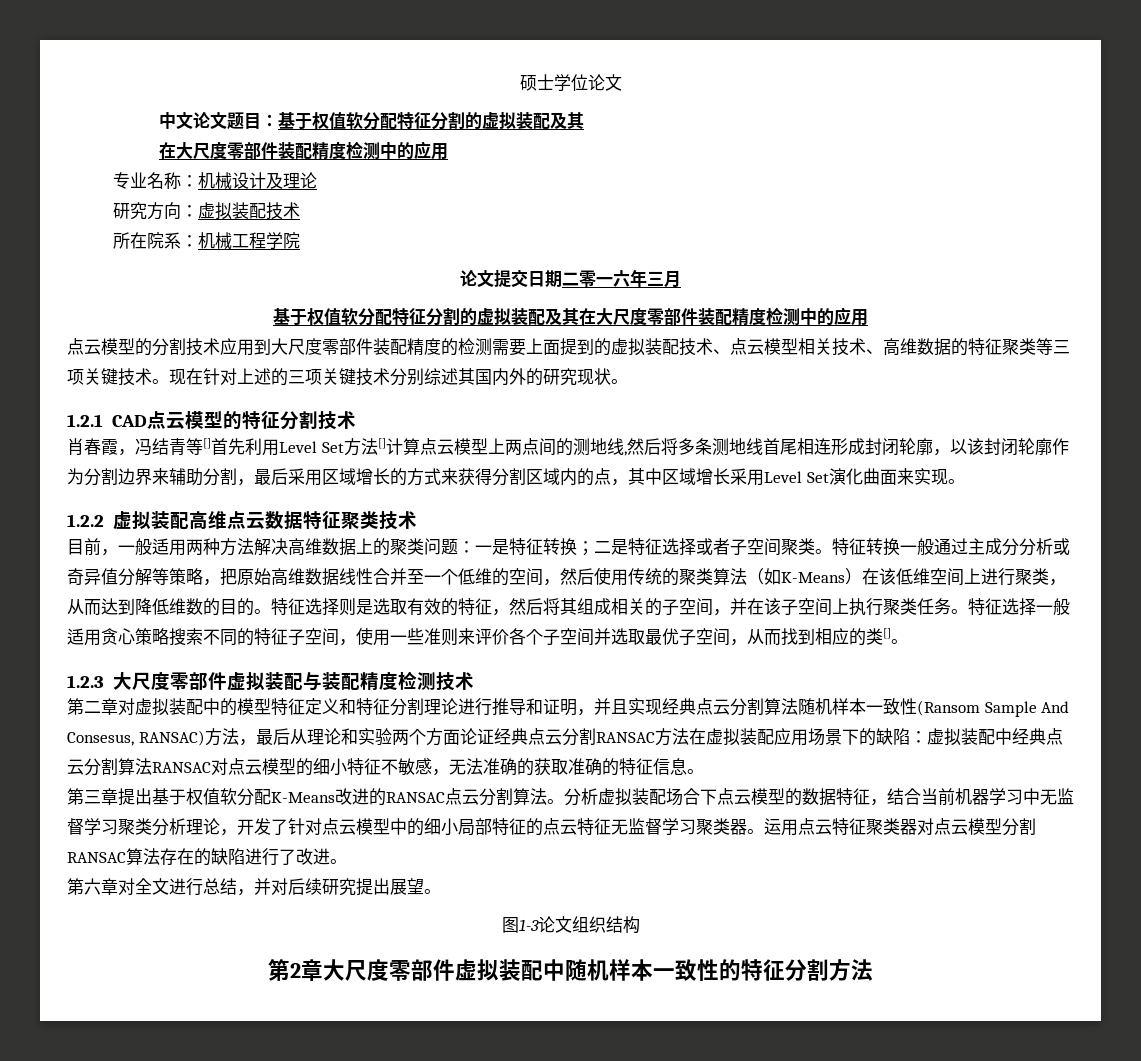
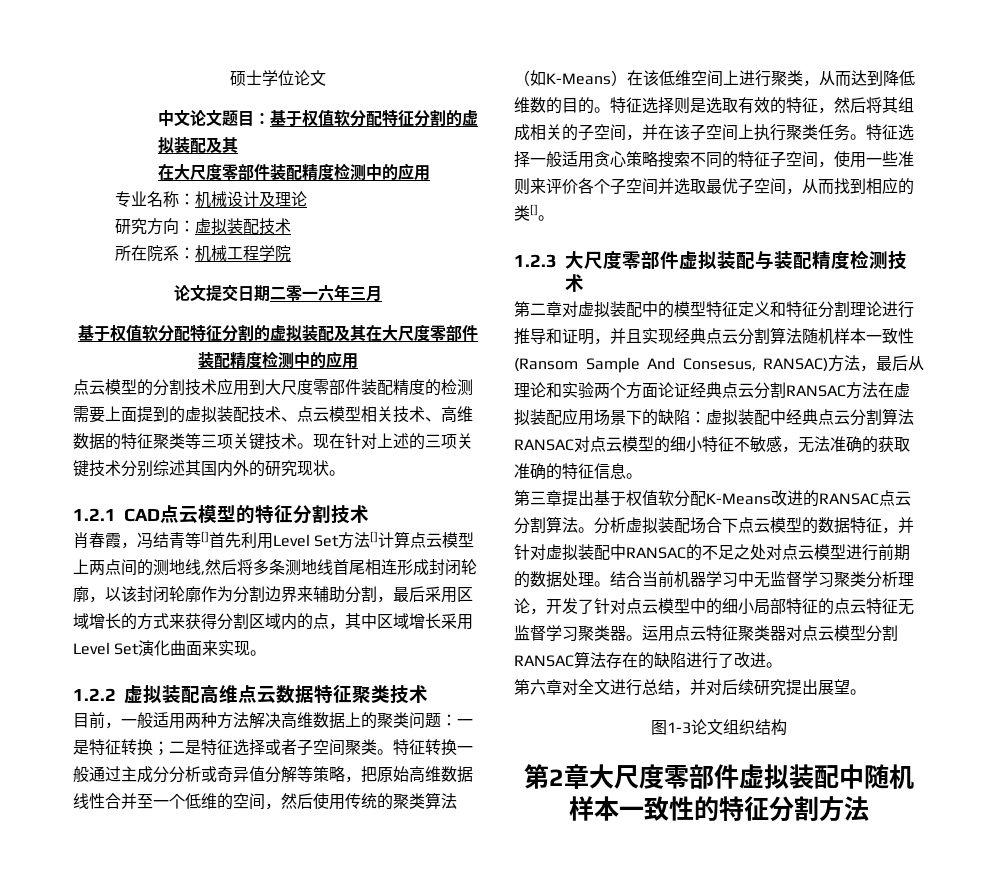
(887, 802) none -> [898,517,914,533] [514,544,910,561] [514,571,610,588] 并针对虚拟装配中RANSAC的不足之处对点云模型进行前期的数据处理。

